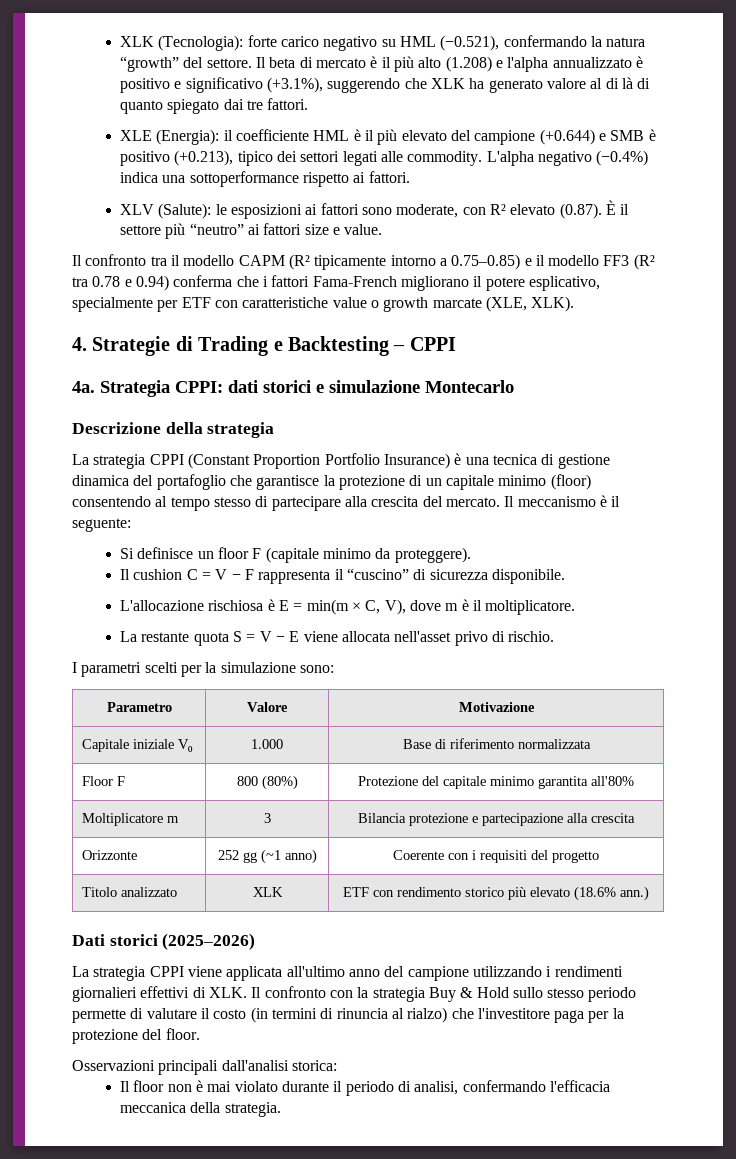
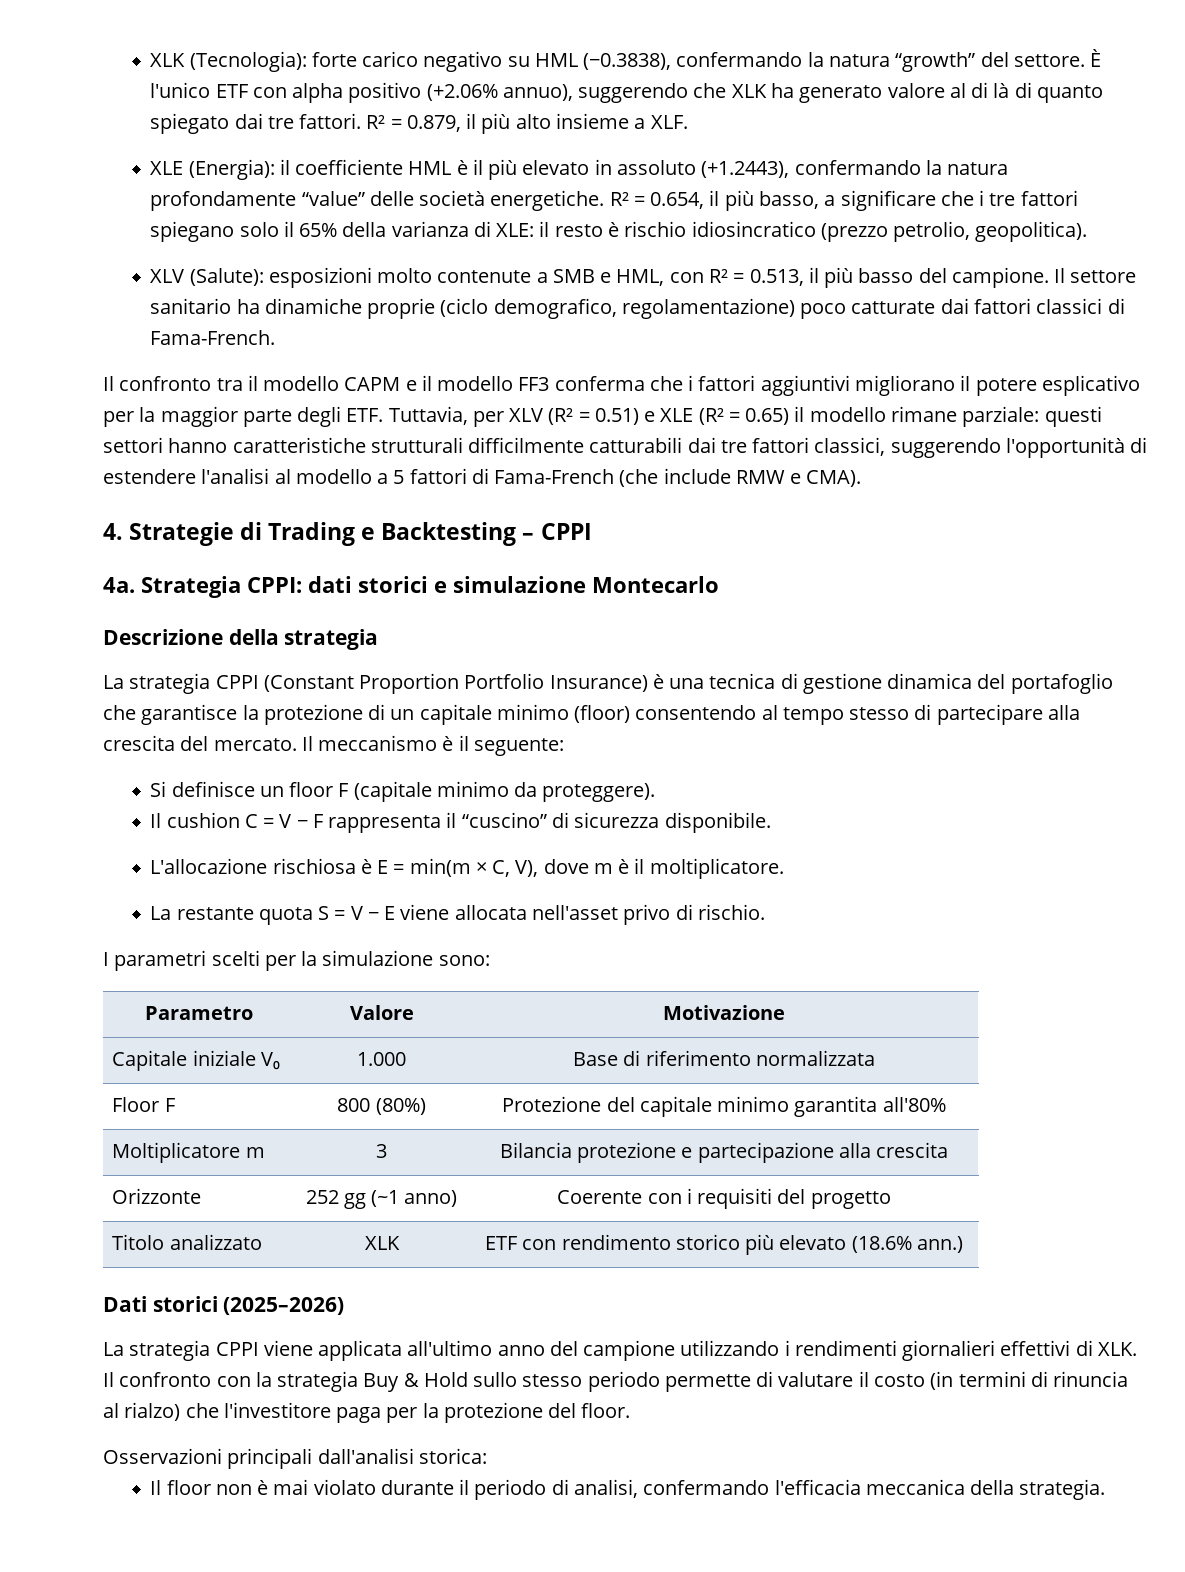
[440,35,500,51] (−0.521), -> [583,53,672,70] (−0.3838),
[256,56,643,72] [120,77,324,93] Il beta di mercato è il più alto (1.208) e l'alpha annualizzato è positivo e significativo (+3.1%), -> [1090,49,1102,67] [150,82,573,103] È l'unico ETF con alpha positivo (+2.06% annuo),
(309, 104) none -> [366,113,688,134] R² = 0.879, il più alto insieme a XLF.
[450,129,656,145] [120,150,649,166] [120,171,410,187] [120,200,630,219] [120,223,383,239] del campione (+0.644) e SMB è positivo (+0.213), tipico dei settori legati alle commodity. L'alpha negativo (−0.4%) indica una sottoperformance rispetto ai fattori. // XLV (Salute): le esposizioni ai fattori sono moderate, con R² elevato (0.87). È il settore più “neutro” ai fattori size e value. -> [594,159,1009,178] [150,190,1078,211] [150,221,1088,242] [150,267,1137,288] [150,298,1125,319] [150,330,276,345] in assoluto (+1.2443), confermando la natura profondamente “value” delle società energetiche. R² = 0.654, il più basso, a significare che i tre fattori spiegano solo il 65% della varianza di XLE: il resto è rischio idiosincratico (prezzo petrolio, geopolitica). // XLV (Salute): esposizioni molto contenute a SMB e HML, con R² = 0.513, il più basso del campione. Il settore sanitario ha dinamiche proprie (ciclo demografico, regolamentazione) poco catturate dai fattori classici di Fama-French.
[288,254,655,270] [72,275,169,291] (R² tipicamente intorno a 0.75–0.85) e il modello FF3 (R² tra 0.78 e 0.94) -> [405,375,550,391] e il modello FF3
[312,276,397,287] Fama-French -> [760,375,850,396] aggiuntivi
[528,276,600,291] [72,296,575,312] esplicativo, specialmente per ETF con caratteristiche value o growth marcate (XLE, XLK). -> [1041,375,1140,396] [103,406,1102,427] [103,437,1148,458] [103,468,862,487] esplicativo per la maggior parte degli ETF. Tuttavia, per XLV (R² = 0.51) e XLE (R² = 0.65) il modello rimane parziale: questi settori hanno caratteristiche strutturali difficilmente catturabili dai tre fattori classici, suggerendo l'opportunità di estendere l'analisi al modello a 5 fattori di Fama-French (che include RMW e CMA).

